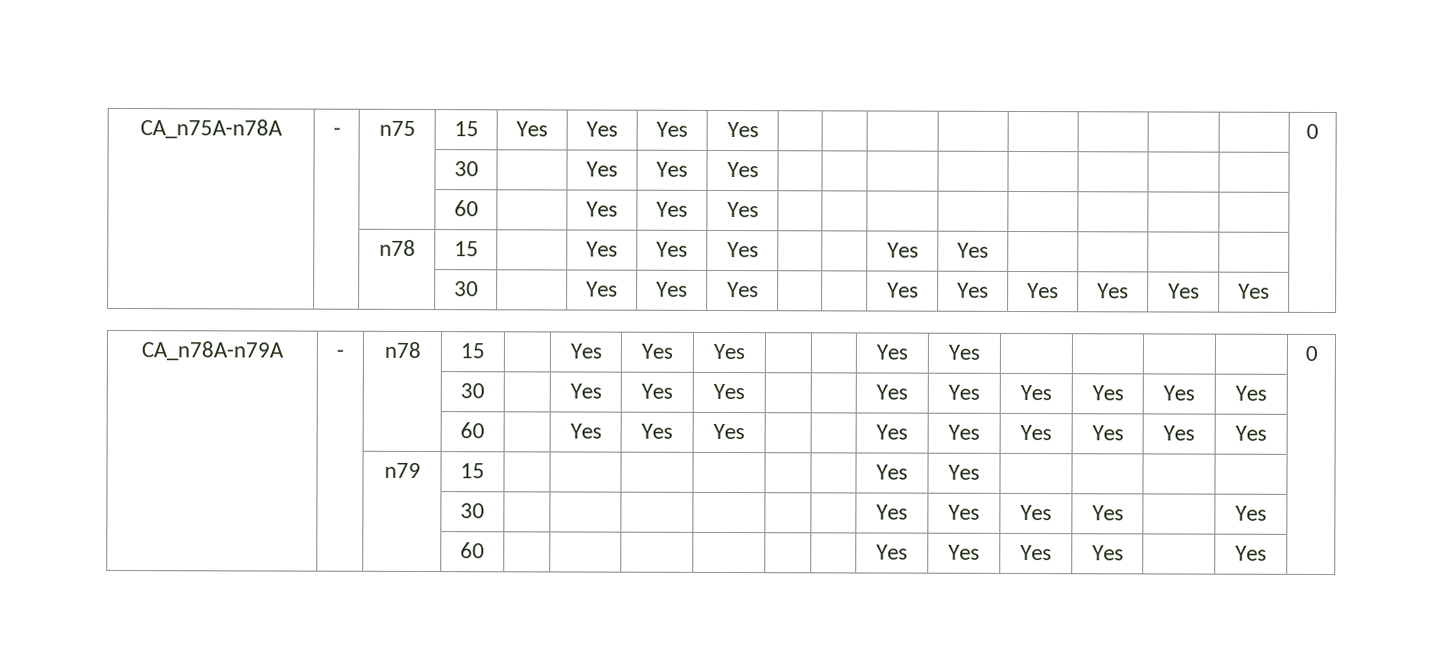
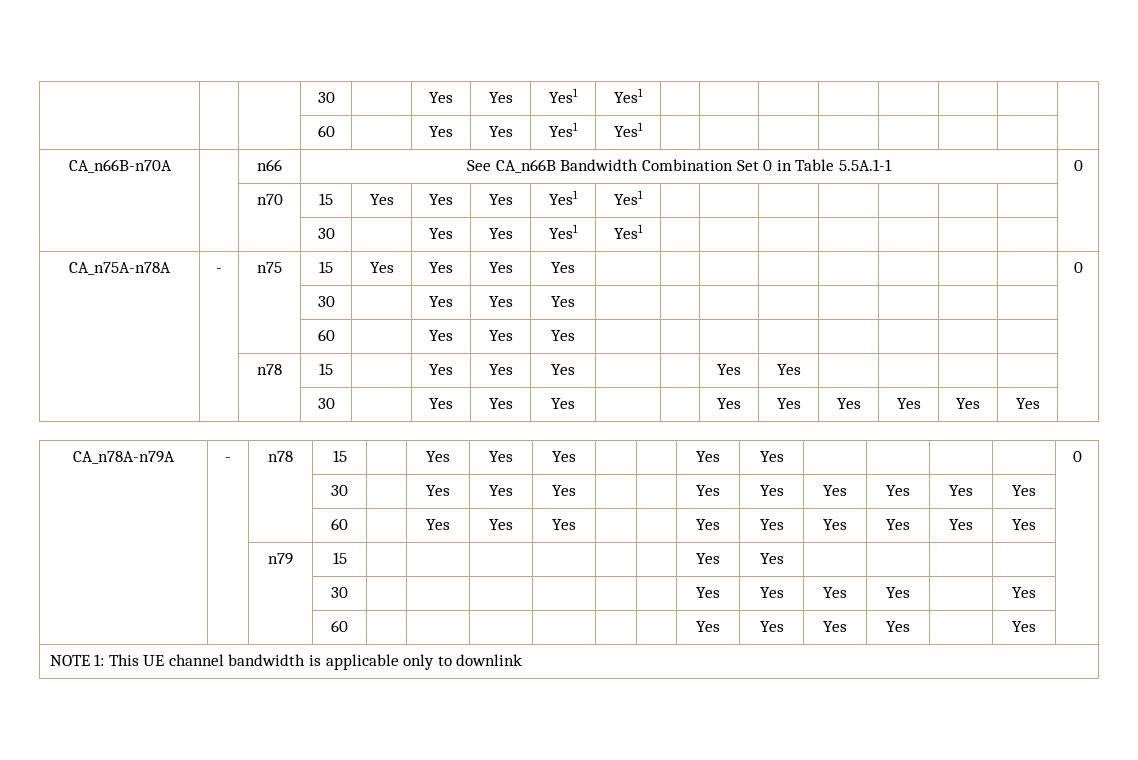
(140, 129) none -> [317,92,335,103] [429,92,453,103] [488,92,513,103] [549,88,578,103] [614,88,643,103] [317,125,335,137] [429,126,453,137] [488,126,513,137] [549,122,578,137] [614,122,643,137] [68,159,172,173] [257,159,282,171] [467,159,892,173] [1073,160,1083,171] [256,194,283,205] [319,193,333,205] [369,194,394,205] [429,194,453,205] [488,194,513,205] [549,190,578,205] [614,190,643,205] [317,228,335,239] [429,228,453,239] [488,228,513,239] [549,224,578,239] [614,224,643,239] | | | 30 | | Yes | Yes | Yes1 | Yes1 | | | | | | | | // | | | 60 | | Yes | Yes | Yes1 | Yes1 | | | | | | | | // CA_n66B-n70A | | n66 | See CA_n66B Bandwidth Combination Set 0 in Table 5.5A.1-1 | 0 // | | n70 | 15 | Yes | Yes | Yes | Yes1 | Yes1 | | | | | | | | // | | | 30 | | Yes | Yes | Yes1 | Yes1 | | | | | | | | //
(1267, 553) none -> [49,654,523,670] // NOTE 1: This UE channel bandwidth is applicable only to downlink

